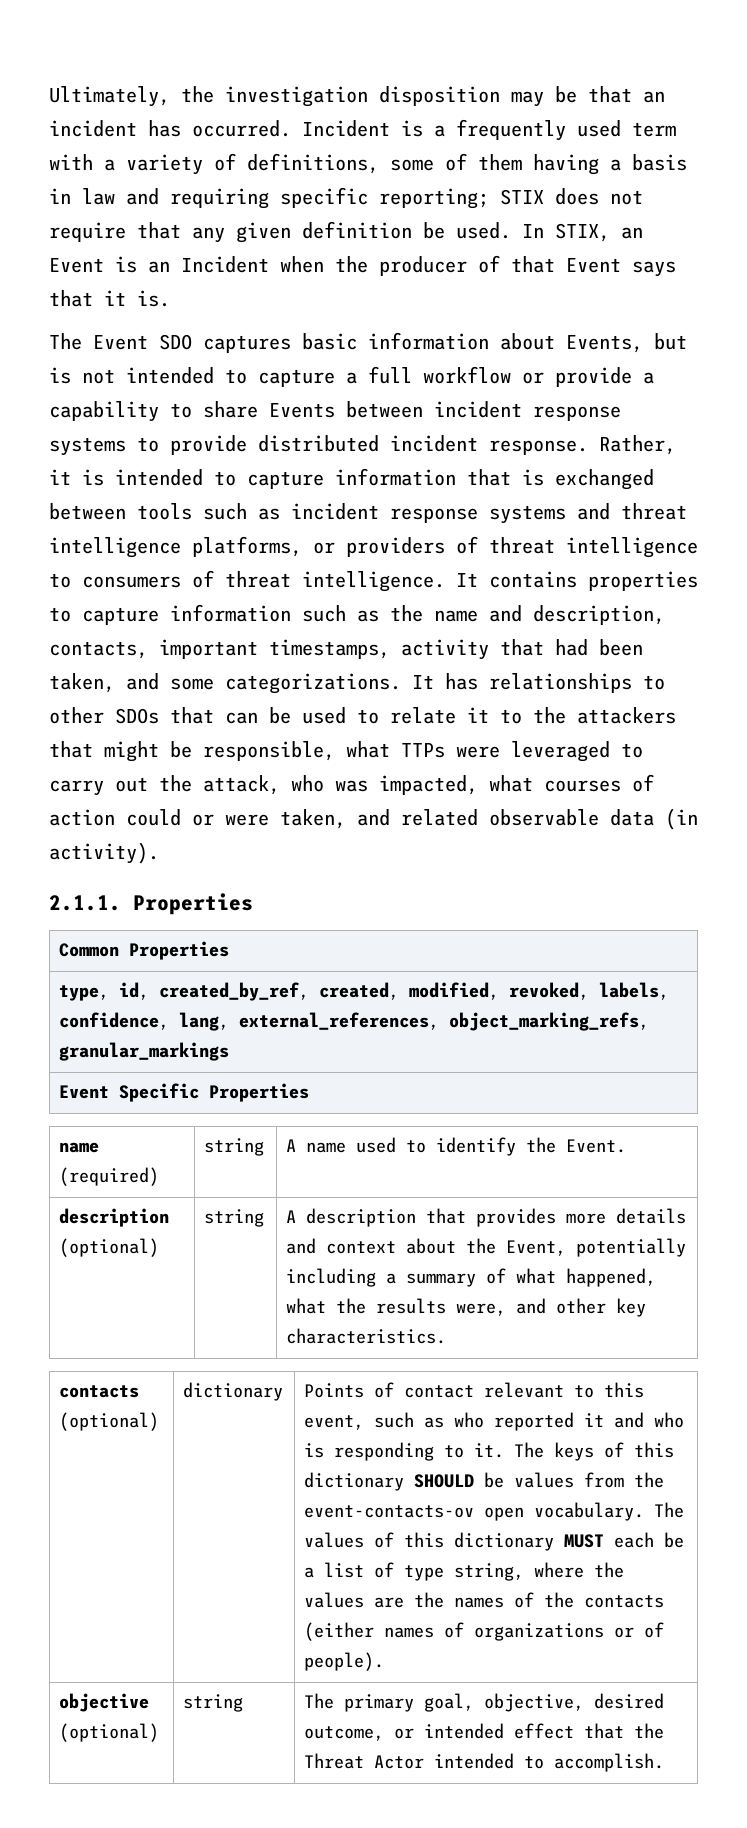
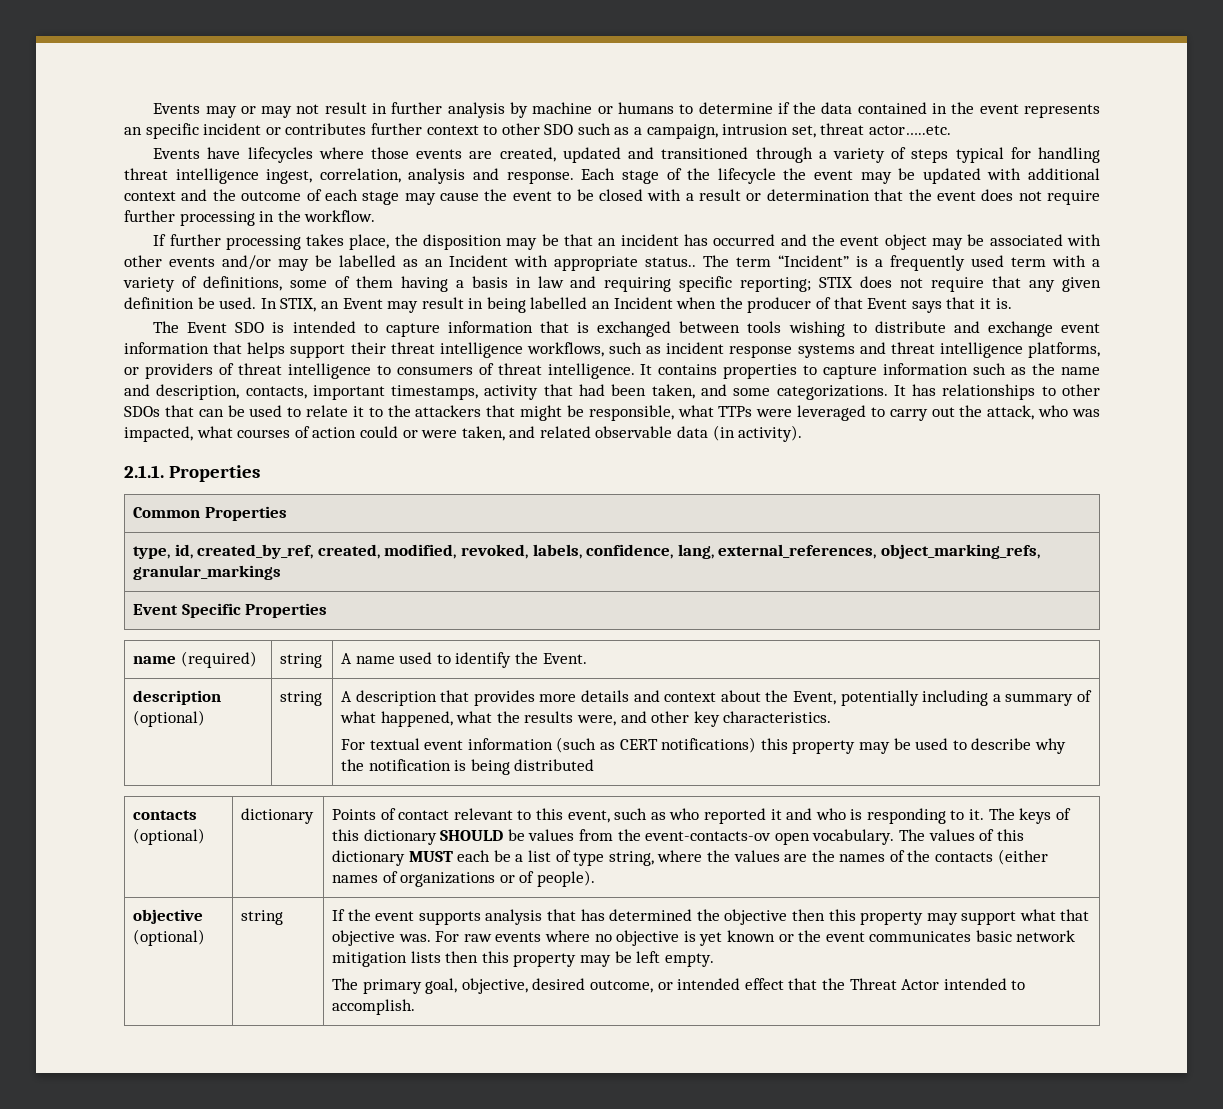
[49,86,368,107] Ultimately, the investigation -> [153,102,1100,118] [124,123,952,139] [153,147,1101,163] [124,168,1100,184] [124,189,1100,205] [124,210,376,226] [153,234,418,250] Events may or may not result in further analysis by machine or humans to determine if the data contained in the event represents an specific incident or contributes further context to other SDO such as a campaign, intrusion set, threat actor…..etc. // Events have lifecycles where those events are created, updated and transitioned through a variety of steps typical for handling threat intelligence ingest, correlation, analysis and response. Each stage of the lifecycle the event may be updated with additional context and the outcome of each stage may cause the event to be closed with a result or determination that the event does not require further processing in the workflow. // If further processing takes place, the
[192,120,390,137] occurred. Incident -> [713,234,1102,250] [124,255,849,271] occurred and the event object may be associated with other events and/or may be labelled as an Incident with appropriate status.. The term “Incident”
[115,256,137,273] is -> [387,297,588,313] may result in being labelled
[203,332,687,353] [49,366,654,387] [49,401,621,422] [49,435,676,456] [49,469,71,485] captures basic information about Events, but is not intended to capture a full workflow or provide a capability to share Events between incident response systems to provide distributed incident response. Rather, it -> (265, 327) none
(192, 511) none -> [788,321,1100,337] [124,342,604,358] wishing to distribute and exchange event information that helps support their threat intelligence workflows,
(447, 1336) none -> [341,737,1066,754] [341,759,595,775] // For textual event information (such as CERT notifications) this property may be used to describe why the notification is being distributed
(244, 1703) none -> [332,909,1090,925] [332,930,1076,946] [332,951,714,967] If the event supports analysis that has determined the objective then this property may support what that objective was. For raw events where no objective is yet known or the event communicates basic network mitigation lists then this property may be left empty. //

